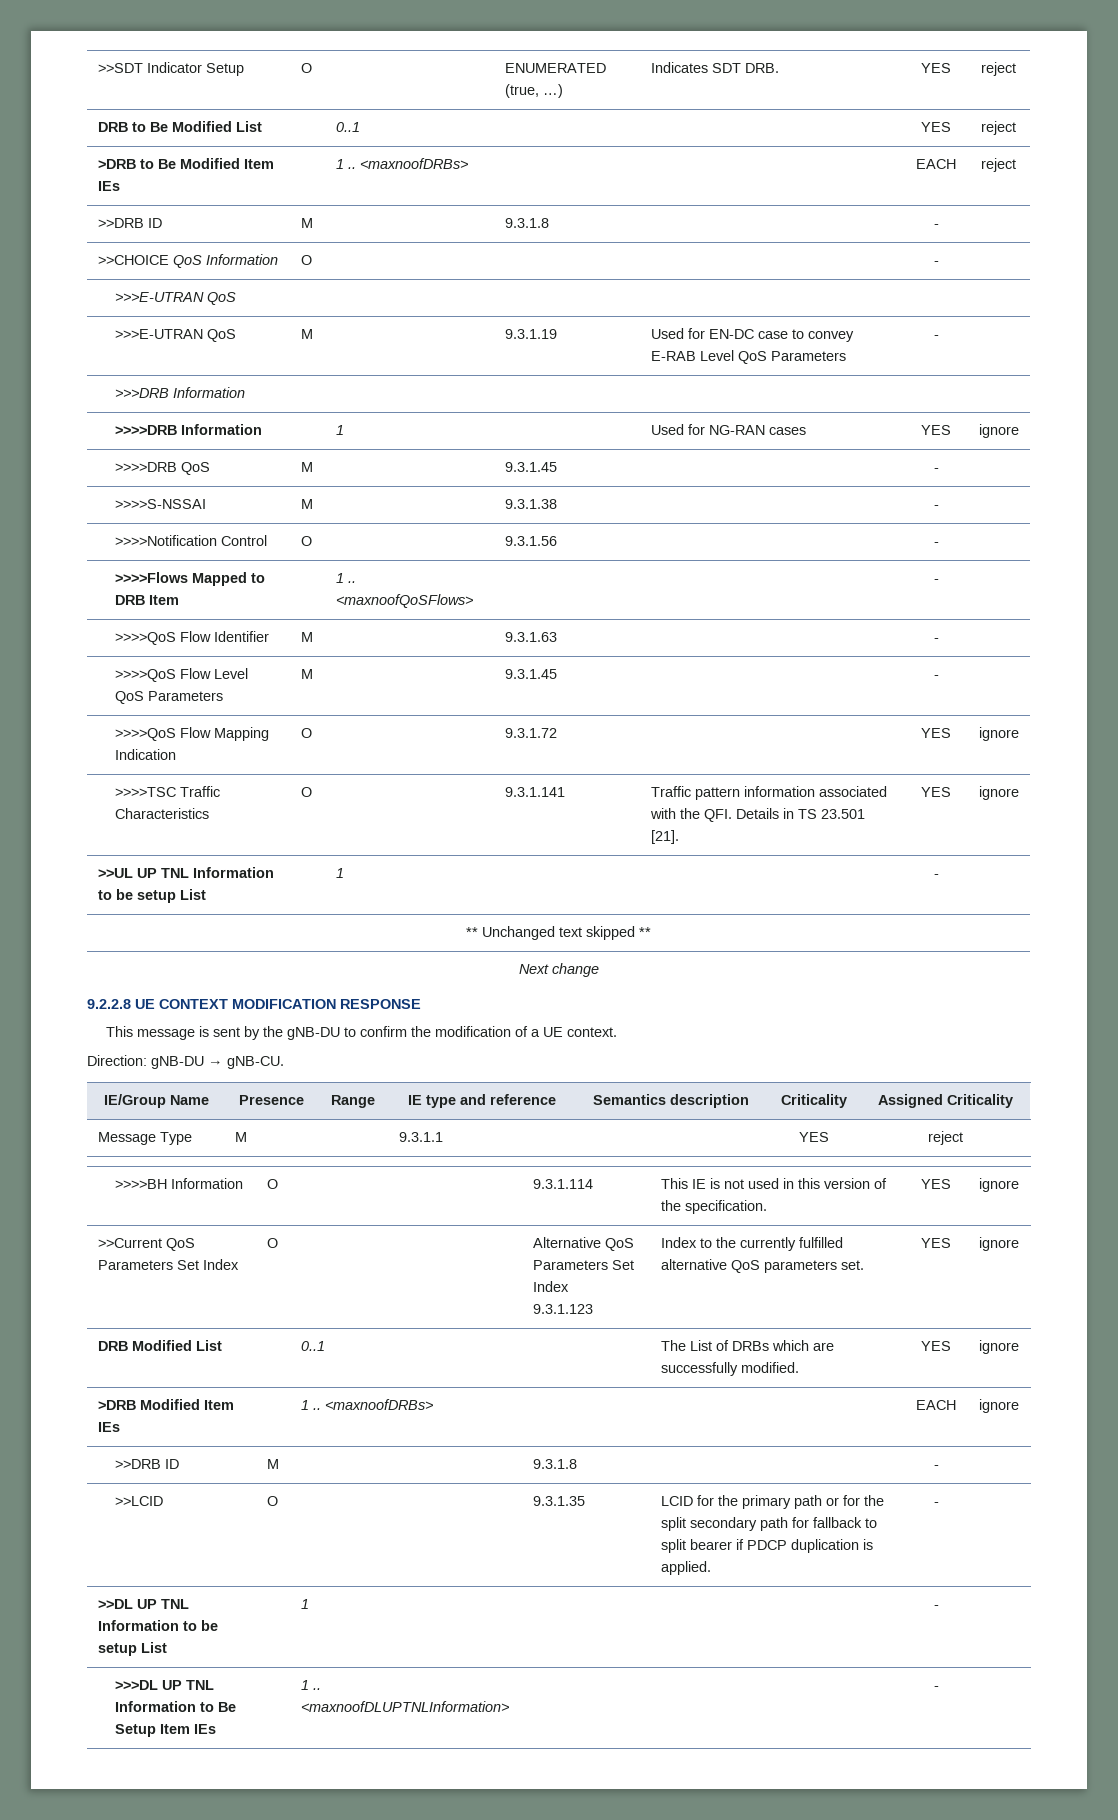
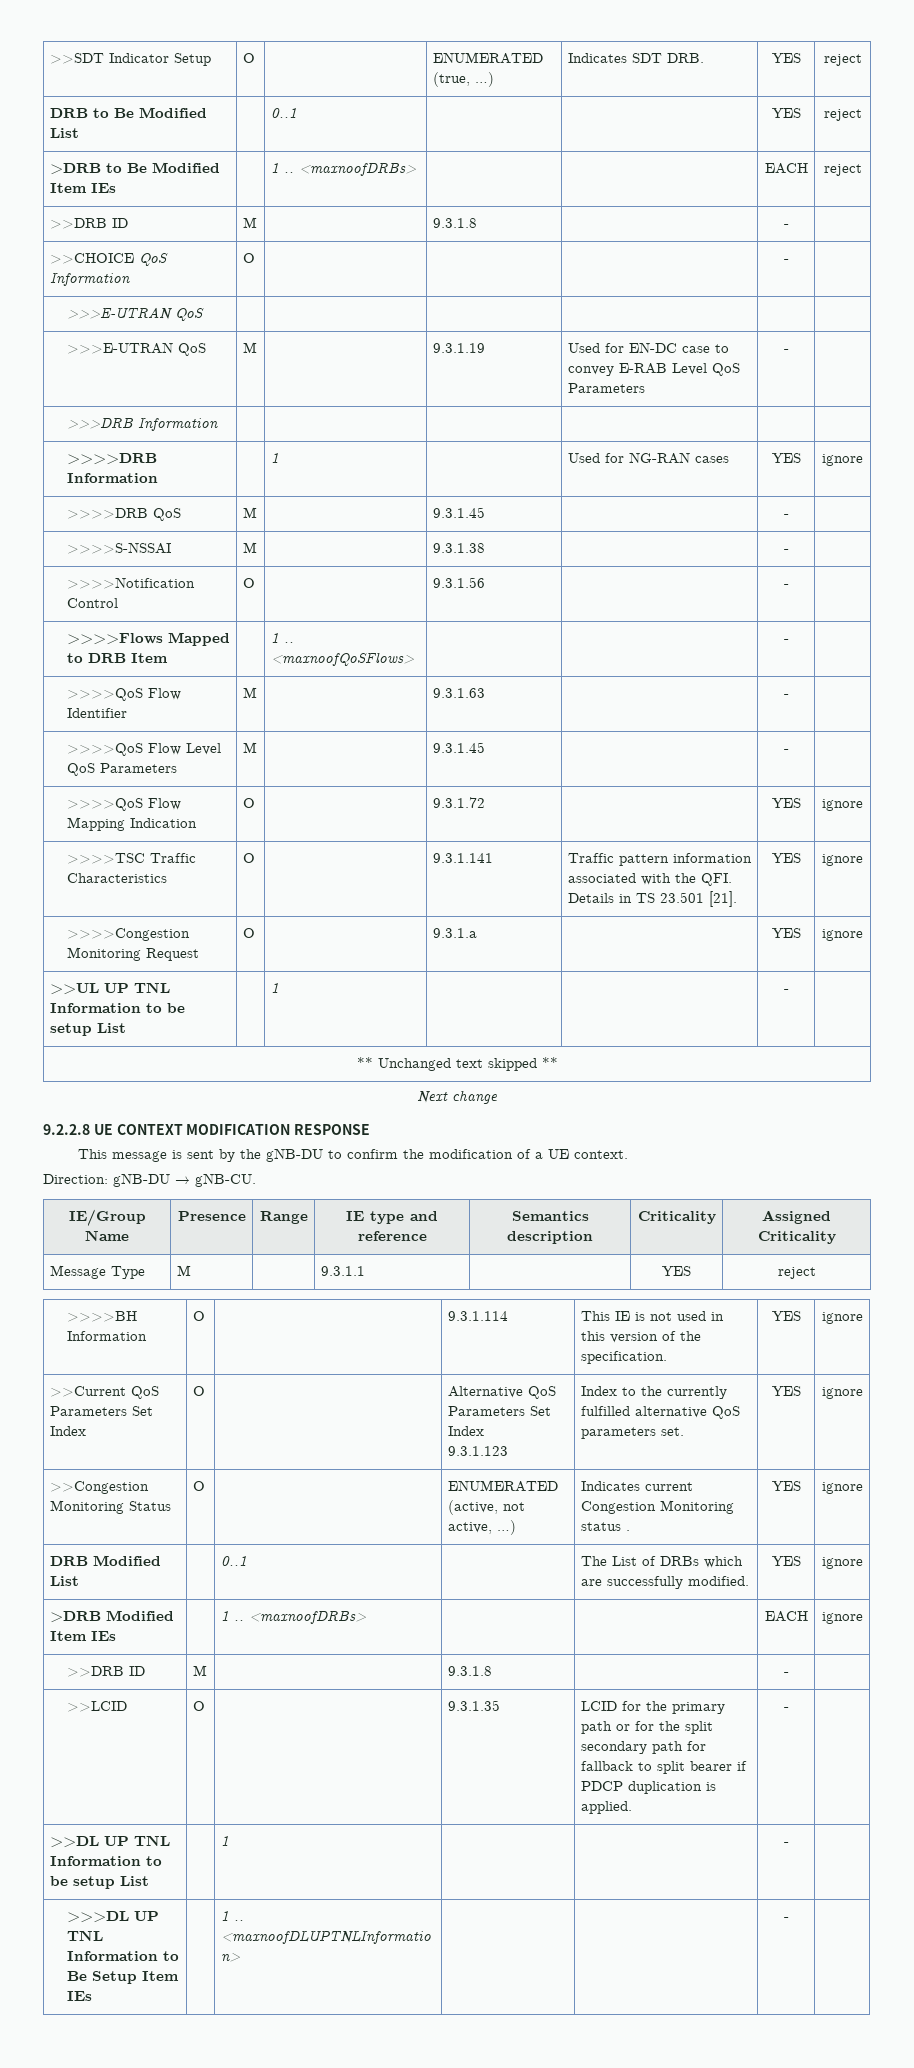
(1019, 793) none -> [66,928,190,941] [66,947,199,961] [242,928,255,938] [432,928,477,938] [771,928,801,938] [822,929,863,941] // >>>>Congestion Monitoring Request | O | | 9.3.1.a | | YES | ignore
(1019, 1244) none -> [49,1481,149,1494] [49,1500,171,1514] [192,1481,205,1491] [447,1480,558,1492] [447,1500,525,1515] [447,1520,516,1535] [580,1481,693,1491] [580,1500,734,1514] [580,1522,630,1531] [771,1481,801,1491] [821,1482,863,1494] // >>Congestion Monitoring Status | O | | ENUMERATED (active, not active, …) | Indicates current Congestion Monitoring status . | YES | ignore

